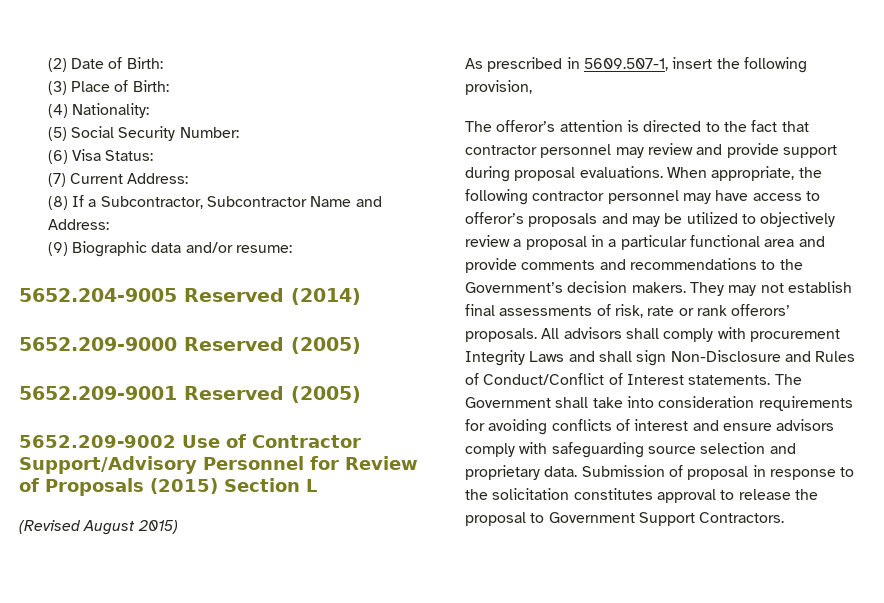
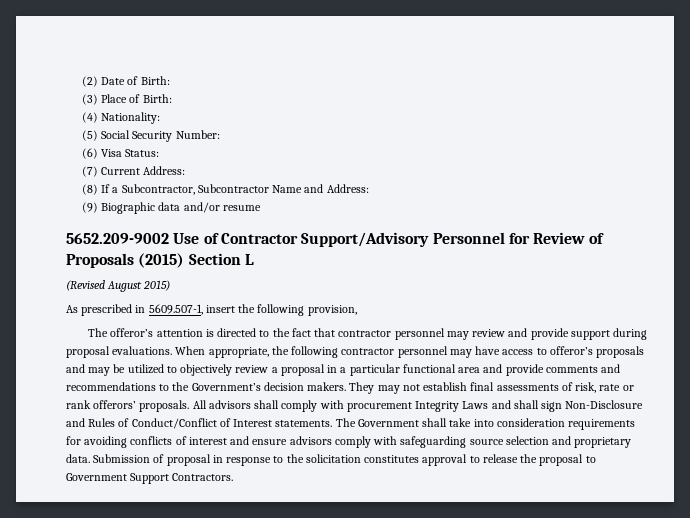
[236,245,293,253] [19,288,361,305] [19,337,361,354] [19,386,361,403] resume: // 5652.204-9005 Reserved (2014) // 5652.209-9000 Reserved (2005) // 5652.209-9001 Reserved (2005) -> [222,205,261,211] resume

